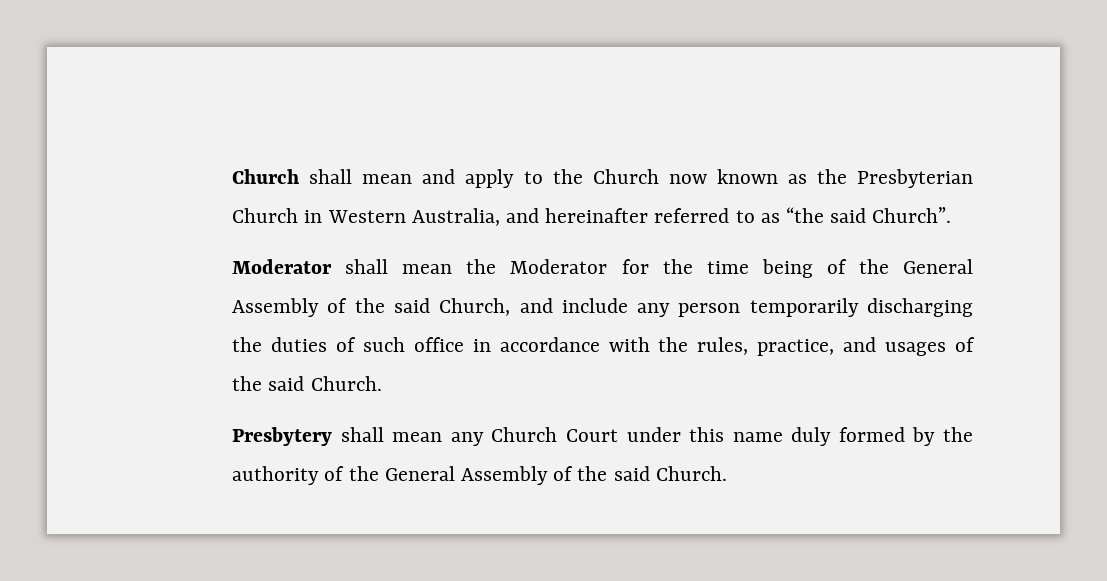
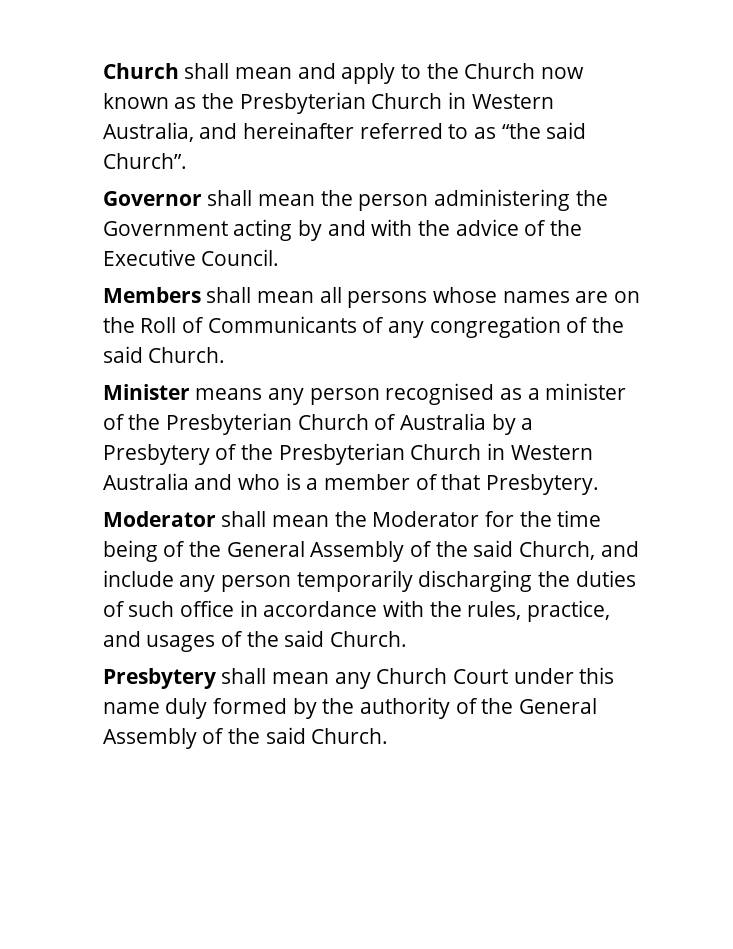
(952, 215) none -> [102,189,608,211] [102,219,583,241] [102,249,280,266] [102,287,641,308] [102,316,625,338] [102,346,226,363] [102,383,627,405] [102,413,534,435] [102,443,593,465] [102,473,600,495] // Governor shall mean the person administering the Government acting by and with the advice of the Executive Council. // Members shall mean all persons whose names are on the Roll of Communicants of any congregation of the said Church. // Minister means any person recognised as a minister of the Presbyterian Church of Australia by a Presbytery of the Presbyterian Church in Western Australia and who is a member of that Presbytery.

